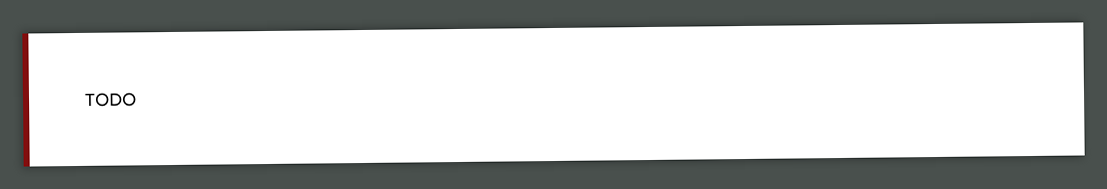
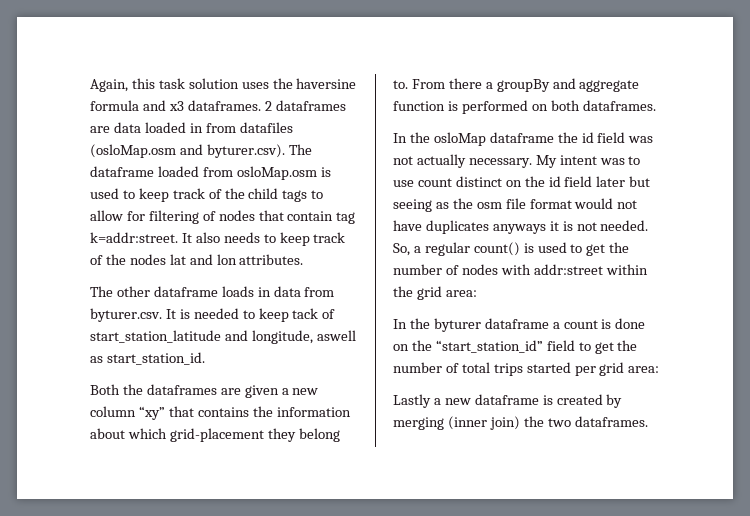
[84,92,137,107] TODO -> [90,78,357,92] [90,100,346,111] [90,122,293,133] [90,144,312,158] [90,166,331,180] [90,188,324,202] [90,210,356,224] [90,232,346,246] [90,254,304,265] [90,286,335,297] [90,308,336,322] [90,330,356,344] [90,352,205,365] [90,384,319,398] [90,406,351,420] [90,428,340,442] [393,78,640,92] [393,100,656,114] [393,132,654,146] [393,154,641,168] [393,176,651,187] [393,198,638,212] [393,220,649,234] [393,242,630,256] [393,264,648,275] [393,286,477,300] [393,318,646,332] [393,340,638,354] [393,362,660,376] [393,394,623,408] [393,416,648,430] Again, this task solution uses the haversine formula and x3 dataframes. 2 dataframes are data loaded in from datafiles (osloMap.osm and byturer.csv). The dataframe loaded from osloMap.osm is used to keep track of the child tags to allow for filtering of nodes that contain tag k=addr:street. It also needs to keep track of the nodes lat and lon attributes. // The other dataframe loads in data from byturer.csv. It is needed to keep tack of start_station_latitude and longitude, aswell as start_station_id. // Both the dataframes are given a new column “xy” that contains the information about which grid-placement they belong to. From there a groupBy and aggregate function is performed on both dataframes. // In the osloMap dataframe the id field was not actually necessary. My intent was to use count distinct on the id field later but seeing as the osm file format would not have duplicates anyways it is not needed. So, a regular count() is used to get the number of nodes with addr:street within the grid area: // In the byturer dataframe a count is done on the “start_station_id” field to get the number of total trips started per grid area: // Lastly a new dataframe is created by merging (inner join) the two dataframes.

